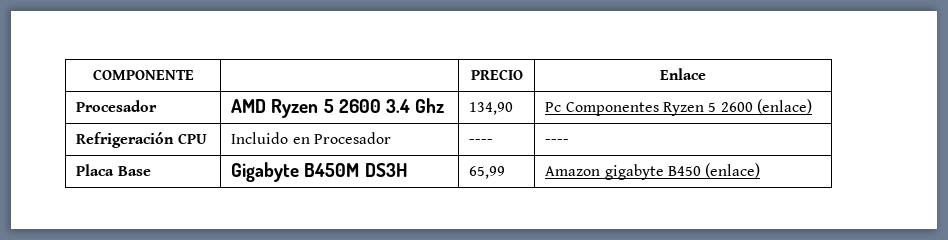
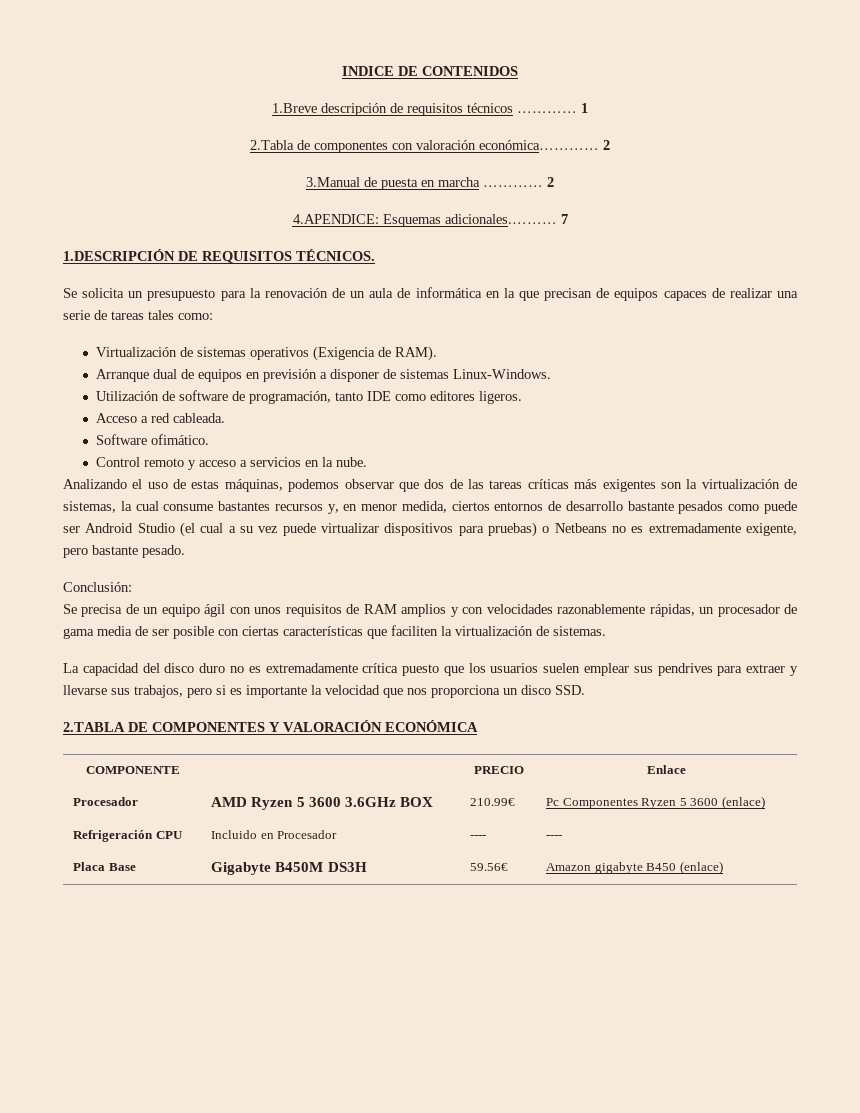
(92, 74) none -> [342,66,518,76] [272,103,588,116] [250,140,610,153] [306,177,554,190] [292,214,568,227] [63,249,375,263] [63,287,798,301] [63,310,213,320] [96,346,438,361] [96,369,552,382] [96,390,523,404] [96,413,226,423] [96,434,210,445] [96,457,368,470] [63,479,797,492] [63,501,797,514] [63,522,798,537] [63,545,185,558] [63,582,132,592] [63,604,798,617] [63,625,606,639] [63,663,798,676] [63,685,585,698] [63,720,478,732] INDICE DE CONTENIDOS // 1.Breve descripción de requisitos técnicos ………… 1 // 2.Tabla de componentes con valoración económica………… 2 // 3.Manual de puesta en marcha ………… 2 // 4.APENDICE: Esquemas adicionales.……… 7 // 1.DESCRIPCIÓN DE REQUISITOS TÉCNICOS. // Se solicita un presupuesto para la renovación de un aula de informática en la que precisan de equipos capaces de realizar una serie de tareas tales como: // Virtualización de sistemas operativos (Exigencia de RAM). // Arranque dual de equipos en previsión a disponer de sistemas Linux-Windows. // Utilización de software de programación, tanto IDE como editores ligeros. // Acceso a red cableada. // Software ofimático. // Control remoto y acceso a servicios en la nube. // Analizando el uso de estas máquinas, podemos observar que dos de las tareas críticas más exigentes son la virtualización de sistemas, la cual consume bastantes recursos y, en menor medida, ciertos entornos de desarrollo bastante pesados como puede ser Android Studio (el cual a su vez puede virtualizar dispositivos para pruebas) o Netbeans no es extremadamente exigente, pero bastante pesado. // Conclusión: // Se precisa de un equipo ágil con unos requisitos de RAM amplios y con velocidades razonablemente rápidas, un procesador de gama media de ser posible con ciertas características que faciliten la virtualización de sistemas. // La capacidad del disco duro no es extremadamente crítica puesto que los usuarios suelen emplear sus pendrives para extraer y llevarse sus trabajos, pero si es importante la velocidad que nos proporciona un disco SSD. // 2.TABLA DE COMPONENTES Y VALORACIÓN ECONÓMICA //
[338,98,444,113] [469,102,514,115] 2600 3.4 Ghz | 134,90 -> [308,797,433,807] [470,798,516,806] 3600 3.6GHz BOX | 210.99€
[720,102,753,112] 2600 -> [690,798,719,806] 3600
[469,166,506,179] 65,99 -> [470,863,509,871] 59.56€

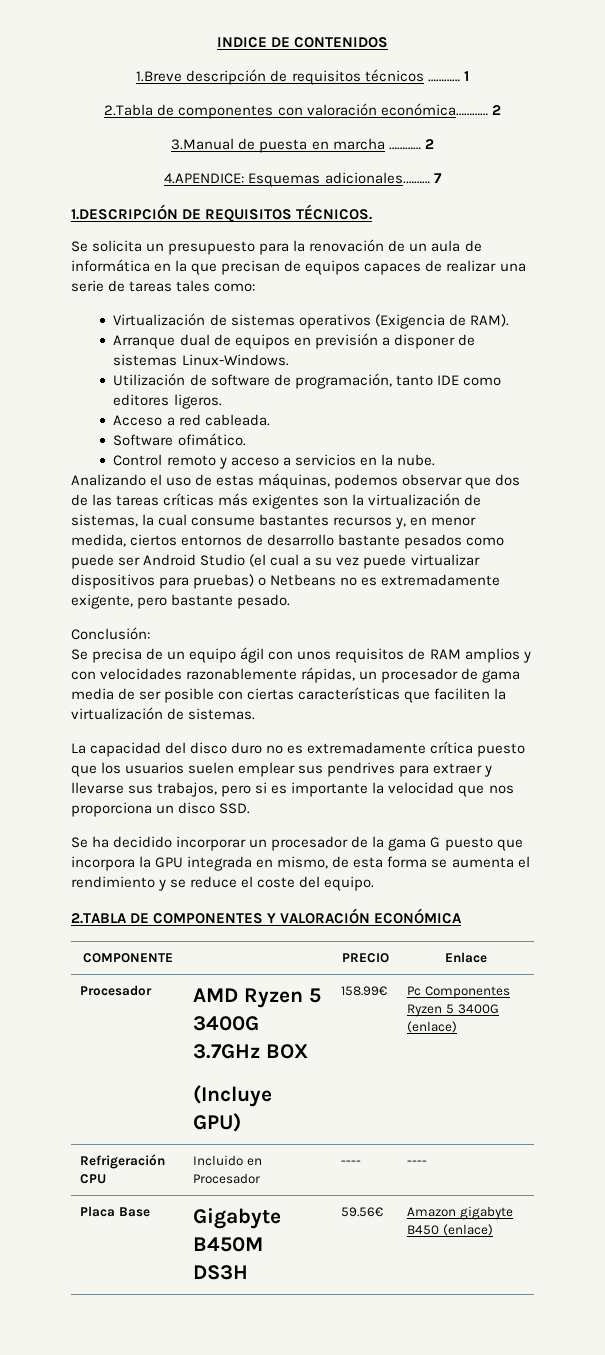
(585, 690) none -> [71,836,523,851] [71,856,530,871] [71,876,375,891] // Se ha decidido incorporar un procesador de la gama G puesto que incorpora la GPU integrada en mismo, de esta forma se aumenta el rendimiento y se reduce el coste del equipo.
[308,797,396,807] 3600 3.6GHz -> [193,1016,260,1031] [193,1044,261,1059] 3400G 3.7GHz
[470,798,516,806] | 210.99€ -> [193,1085,273,1107] [193,1113,242,1132] [341,986,388,996] // (Incluye GPU) | 158.99€
[690,798,719,806] 3600 -> [457,1004,499,1014] 3400G

